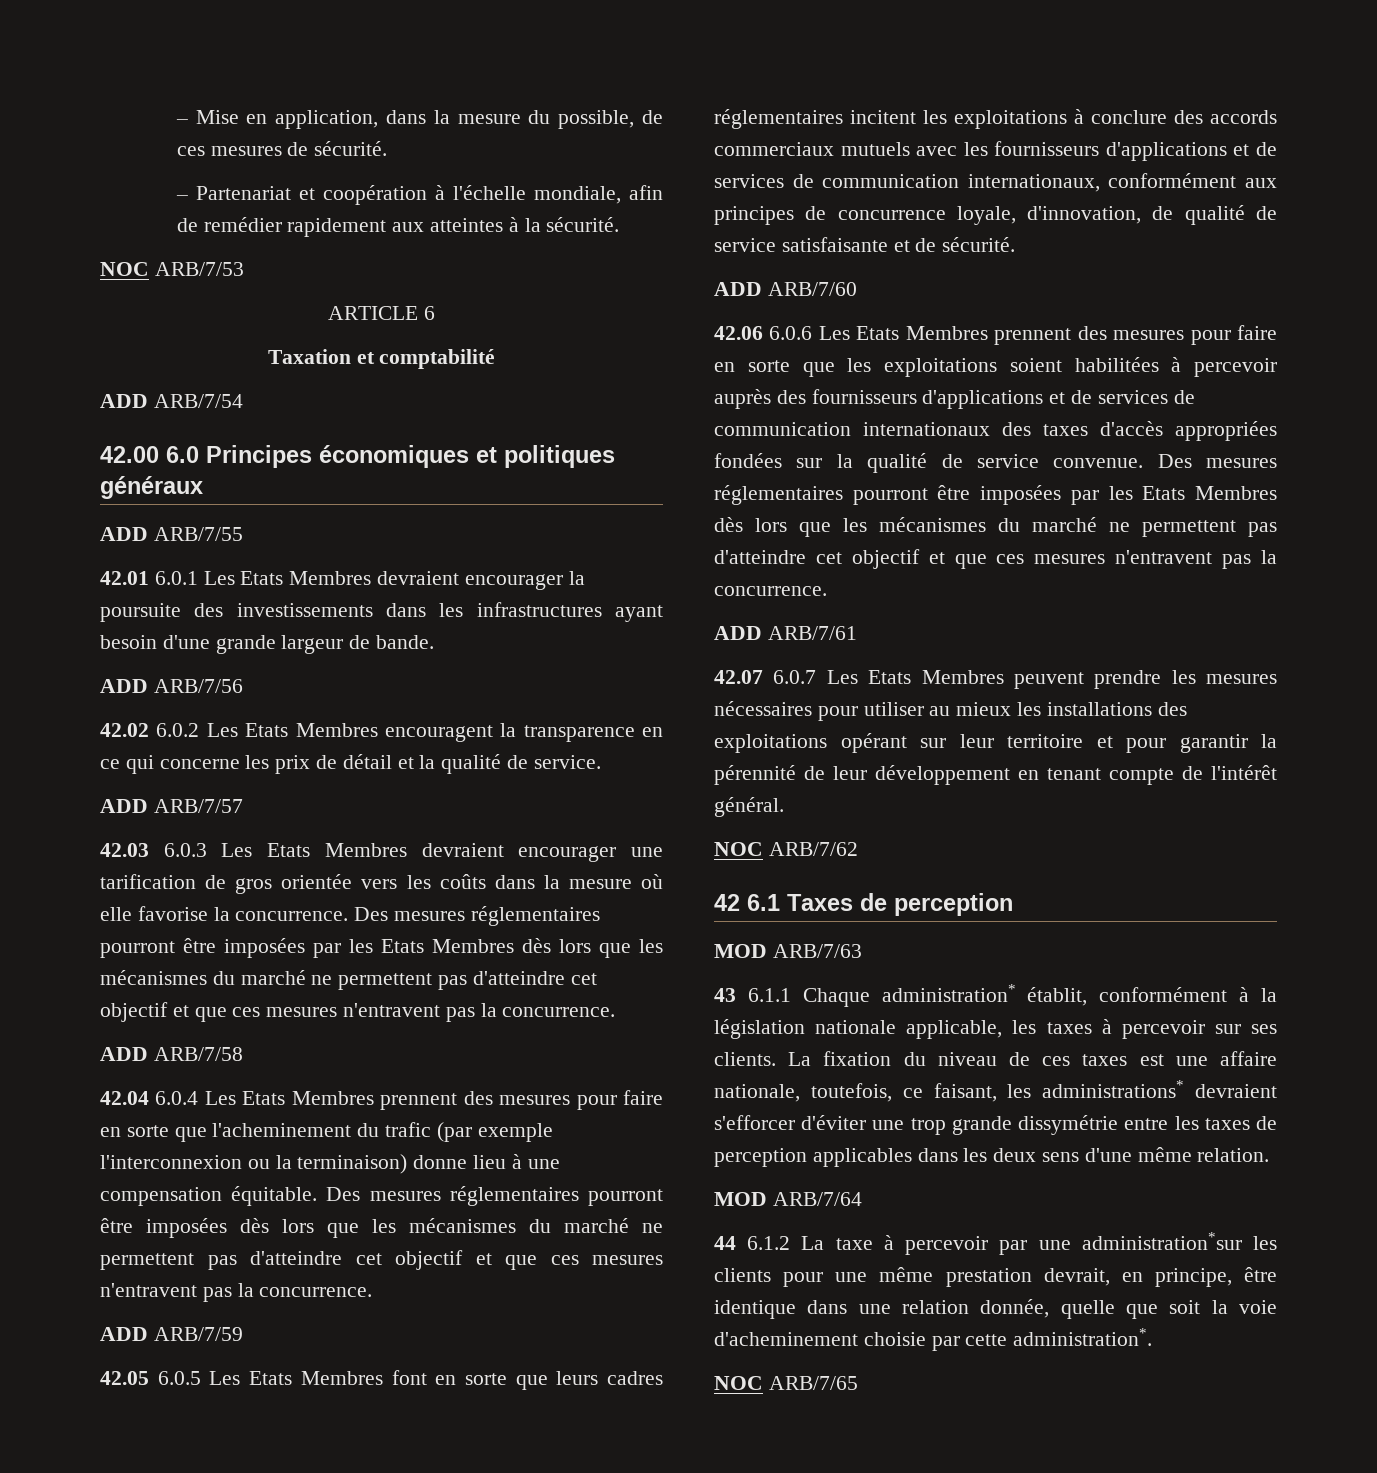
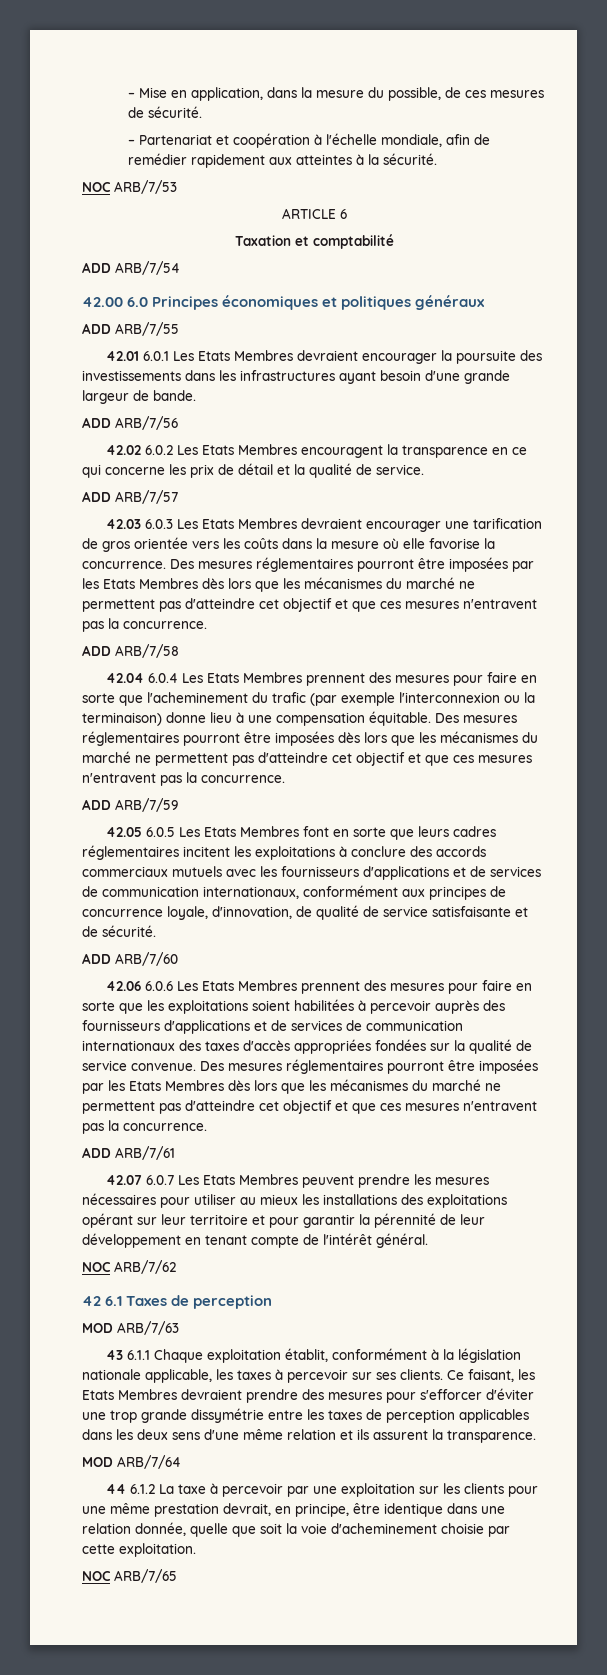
[881,984,1016,1002] administration* -> [206,1349,281,1363] exploitation
[788,1051,1277,1066] [714,1080,1277,1102] La fixation du niveau de ces taxes est une affaire nationale, toutefois, ce faisant, les administrations* devraient -> [447,1369,535,1382] [82,1389,416,1403] Ce faisant, les Etats Membres devraient prendre des mesures pour
[1197,1148,1270,1162] relation. -> [287,1429,536,1443] relation et ils assurent la transparence.
[1081,1232,1242,1250] administration*sur -> [340,1483,439,1497] exploitation sur
[1013,1328,1153,1346] administration*. -> [119,1543,196,1557] exploitation.

